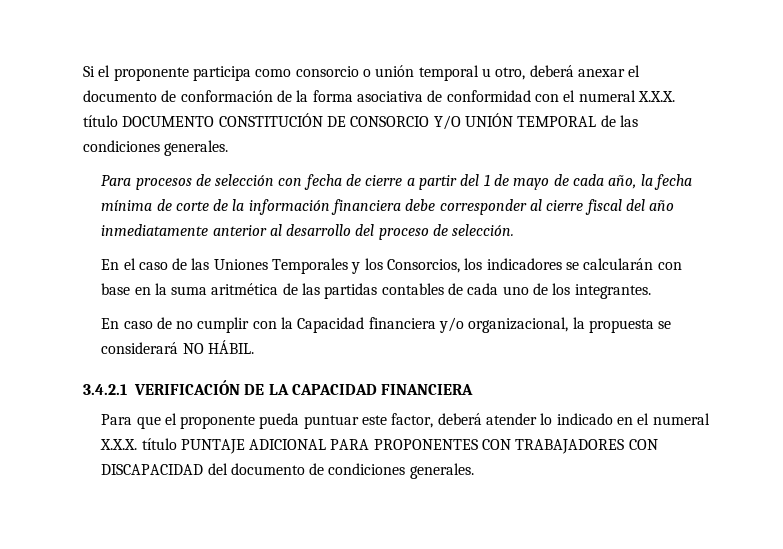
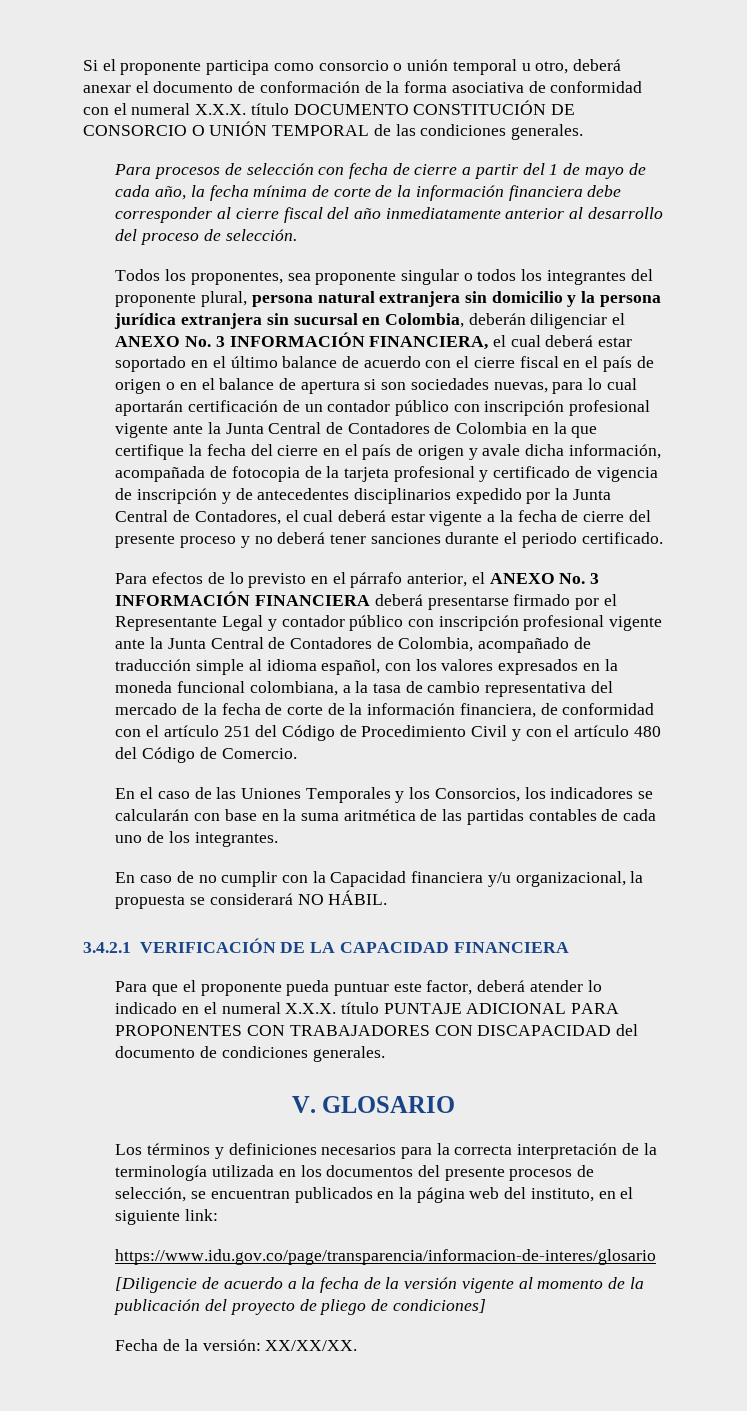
[433,115,461,130] Y/O -> [191,125,205,136] O
(515, 230) none -> [115,269,653,285] [115,291,661,307] [114,313,626,329] [115,332,633,350] [115,356,654,372] [115,378,637,394] [115,400,651,416] [115,422,598,438] [115,444,661,460] [115,466,658,482] [115,488,611,504] [115,510,651,526] [115,532,663,548] [115,572,600,588] [115,591,617,610] [115,615,663,631] [115,637,591,653] [115,659,618,675] [115,681,613,697] [115,703,655,718] [115,725,661,741] [115,747,297,763] // Todos los proponentes, sea proponente singular o todos los integrantes del proponente plural, persona natural extranjera sin domicilio y la persona jurídica extranjera sin sucursal en Colombia, deberán diligenciar el ANEXO No. 3 INFORMACIÓN FINANCIERA, el cual deberá estar soportado en el último balance de acuerdo con el cierre fiscal en el país de origen o en el balance de apertura si son sociedades nuevas, para lo cual aportarán certificación de un contador público con inscripción profesional vigente ante la Junta Central de Contadores de Colombia en la que certifique la fecha del cierre en el país de origen y avale dicha información, acompañada de fotocopia de la tarjeta profesional y certificado de vigencia de inscripción y de antecedentes disciplinarios expedido por la Junta Central de Contadores, el cual deberá estar vigente a la fecha de cierre del presente proceso y no deberá tener sanciones durante el periodo certificado. // Para efectos de lo previsto en el párrafo anterior, el ANEXO No. 3 INFORMACIÓN FINANCIERA deberá presentarse firmado por el Representante Legal y contador público con inscripción profesional vigente ante la Junta Central de Contadores de Colombia, acompañado de traducción simple al idioma español, con los valores expresados en la moneda funcional colombiana, a la tasa de cambio representativa del mercado de la fecha de corte de la información financiera, de conformidad con el artículo 251 del Código de Procedimiento Civil y con el artículo 480 del Código de Comercio.
[439,317,465,333] y/o -> [487,872,511,887] y/u
(474, 471) none -> [291,1096,456,1113] [115,1143,657,1159] [115,1165,595,1181] [115,1187,634,1203] [115,1209,219,1225] [115,1249,657,1265] [115,1277,644,1293] [113,1299,486,1315] [115,1339,358,1351] // V. GLOSARIO // Los términos y definiciones necesarios para la correcta interpretación de la terminología utilizada en los documentos del presente procesos de selección, se encuentran publicados en la página web del instituto, en el siguiente link: // https://www.idu.gov.co/page/transparencia/informacion-de-interes/glosario // [Diligencie de acuerdo a la fecha de la versión vigente al momento de la publicación del proyecto de pliego de condiciones] // Fecha de la versión: XX/XX/XX.

